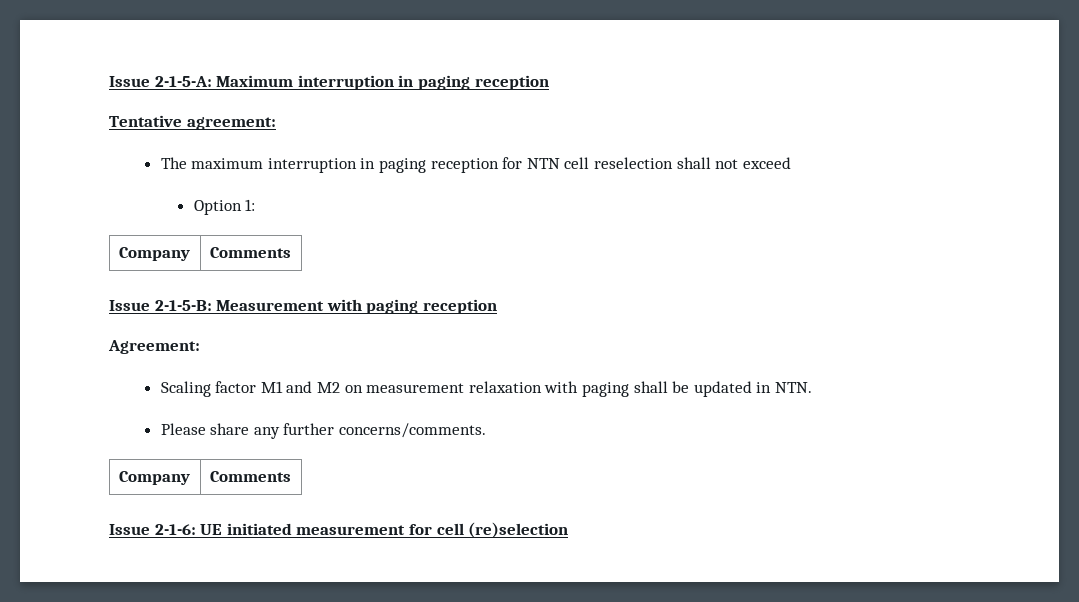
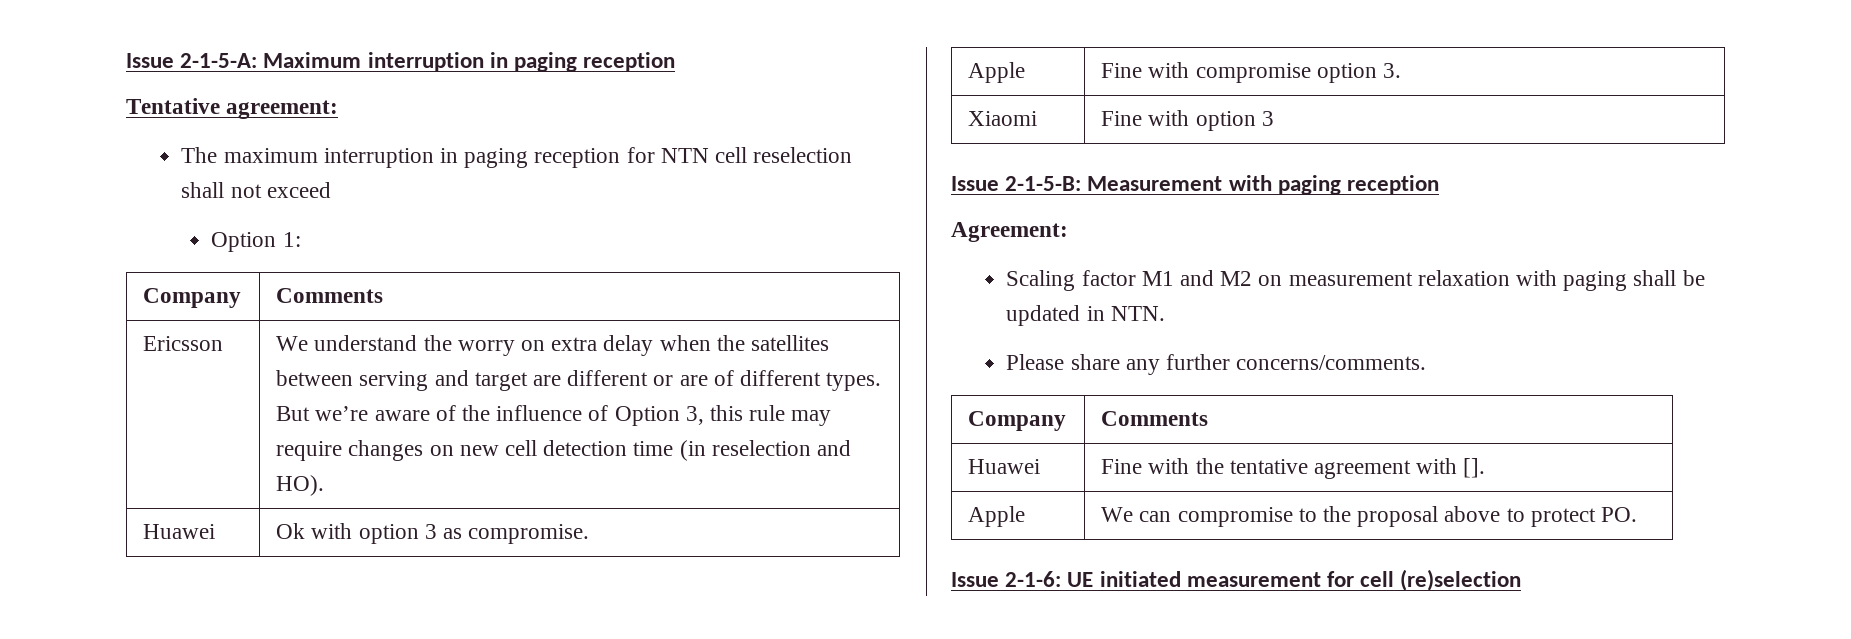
(291, 252) none -> [143,336,224,351] [276,335,830,356] [276,370,882,391] [276,405,832,426] [276,440,852,461] [276,475,325,496] [143,524,216,539] [276,523,590,544] [968,62,1026,83] [1101,62,1402,83] [968,111,1038,126] [1101,110,1274,131] // Ericsson | We understand the worry on extra delay when the satellites between serving and target are different or are of different types. But we’re aware of the influence of Option 3, this rule may require changes on new cell detection time (in reselection and HO). // Huawei | Ok with option 3 as compromise. // Apple | Fine with compromise option 3. // Xiaomi | Fine with option 3
(291, 476) none -> [968,459,1041,474] [1101,458,1486,479] [968,506,1026,527] [1101,506,1638,527] // Huawei | Fine with the tentative agreement with []. // Apple | We can compromise to the proposal above to protect PO.

